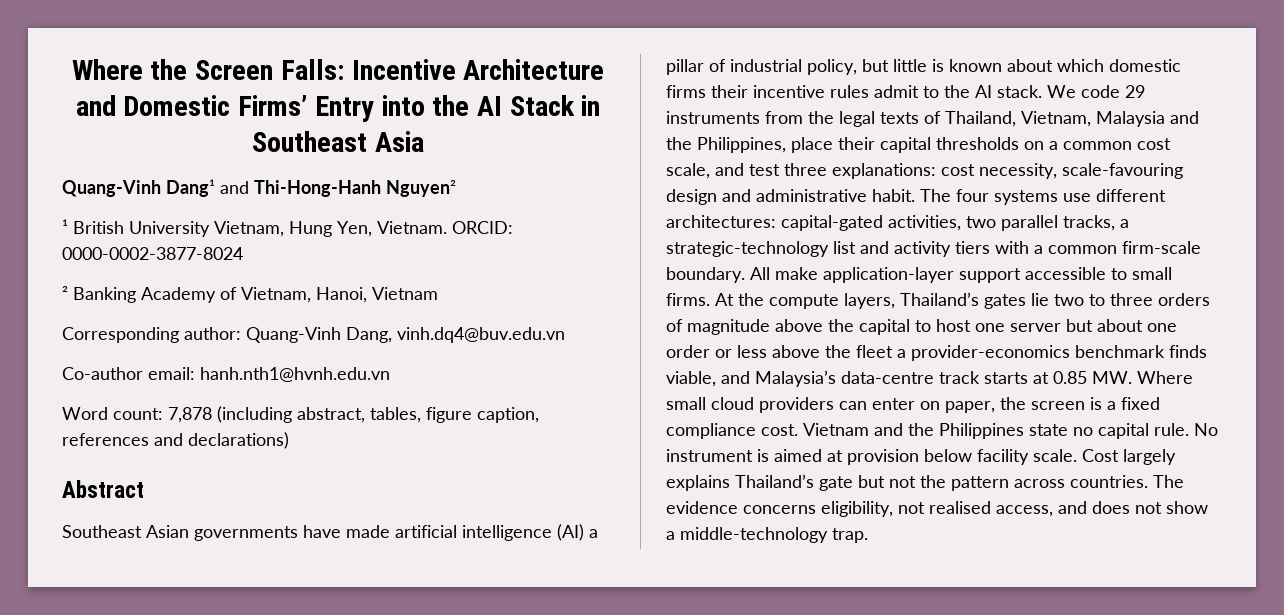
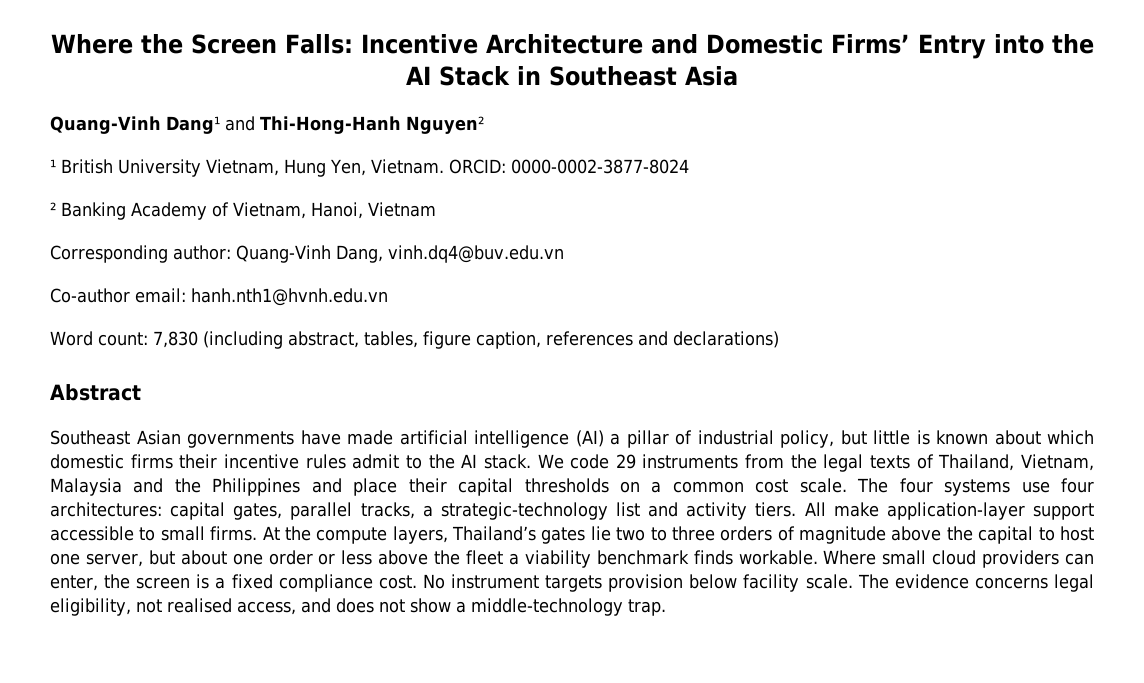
[168,407,212,423] 7,878 -> [152,331,198,348] 7,830
[697,137,786,153] Philippines, -> [212,478,342,496] Philippines and
[666,163,1183,179] [666,189,1166,205] [666,215,996,231] scale, and test three explanations: cost necessity, scale-favouring design and administrative habit. The four systems use different architectures: capital-gated activities, two -> [799,478,1095,496] [50,502,283,520] scale. The four systems use four architectures: capital gates,
[955,241,1201,254] [666,267,745,283] tiers with a common firm-scale boundary. -> [755,502,797,517] tiers.
[1010,323,1061,332] server -> [85,553,143,567] server,
[911,345,1070,361] provider-economics -> [524,550,591,568] viability
[666,370,1132,387] viable, and Malaysia’s data-centre track starts at 0.85 MW. -> [738,550,818,565] workable.
[872,398,995,413] enter on paper, -> [50,575,98,591] enter,
[803,423,1218,439] [666,449,1176,465] [666,474,1148,491] Vietnam and the Philippines state no capital rule. No instrument is aimed at provision below facility scale. Cost largely explains Thailand’s gate but not the pattern across countries. -> [422,574,853,592] No instrument targets provision below facility scale.
(816, 509) none -> [1053,574,1094,592] legal

